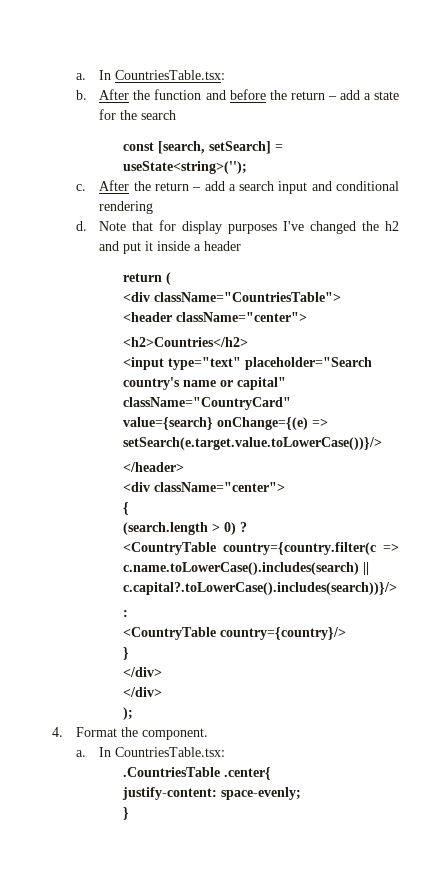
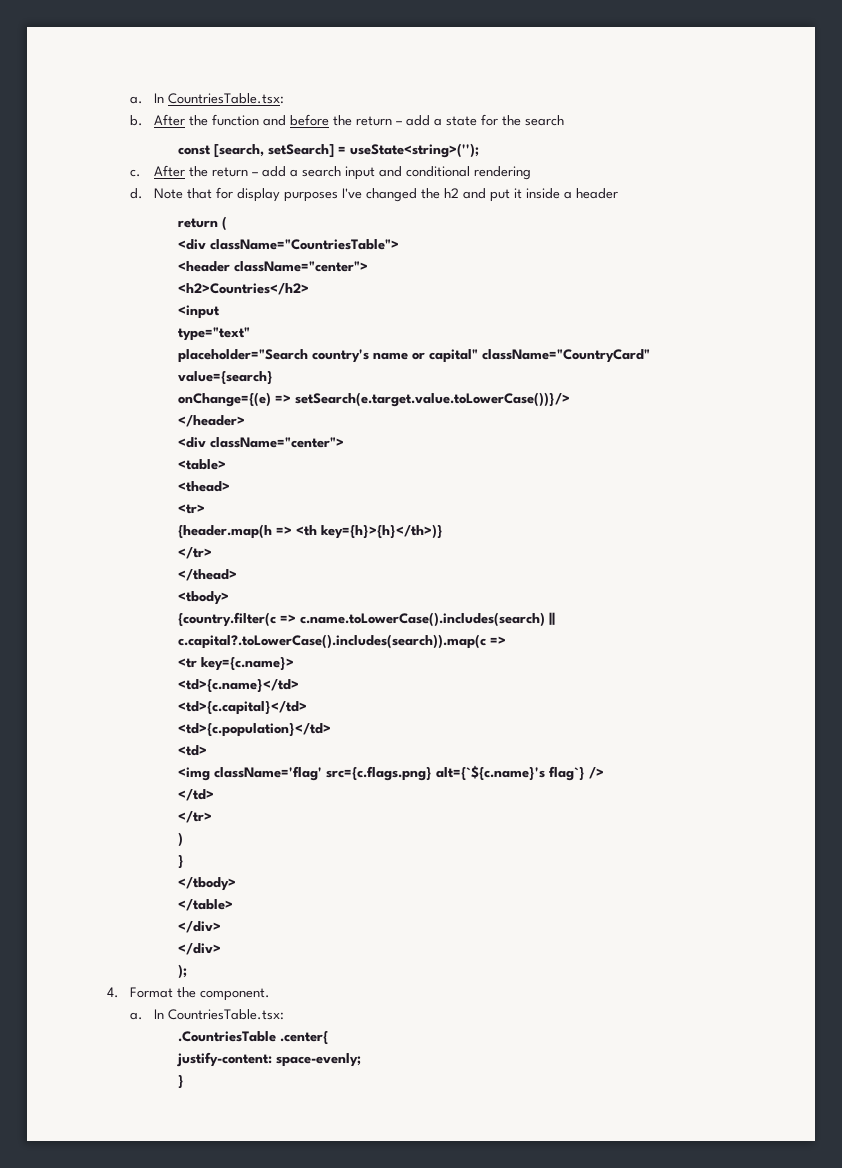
(164, 363) none -> (220, 312) //
(241, 363) none -> (250, 334) //
(213, 423) none -> (273, 378) //
[122,502,129,515] [122,522,247,535] [122,542,399,555] [122,562,369,575] [122,582,397,595] [122,610,128,617] [122,627,346,640] [122,647,129,660] { // (search.length > 0) ? // <CountryTable country={country.filter(c => c.name.toLowerCase().includes(search) || c.capital?.toLowerCase().includes(search))}/> // : // <CountryTable country={country}/> // } -> [177,459,226,470] [177,481,230,492] [177,504,205,514] [177,524,443,539] [177,547,212,559] [177,569,237,581] [177,591,229,605] [177,612,555,627] [177,634,506,649] [177,657,294,671] [177,679,299,693] [177,701,307,715] [177,723,331,737] [177,745,207,756] [177,765,604,781] [177,789,214,801] [177,811,212,823] [177,832,183,847] [177,855,184,869] [177,877,236,891] [177,899,233,911] <table> // <thead> // <tr> // {header.map(h => <th key={h}>{h}</th>)} // </tr> // </thead> // <tbody> // {country.filter(c => c.name.toLowerCase().includes(search) || c.capital?.toLowerCase().includes(search)).map(c => // <tr key={c.name}> // <td>{c.name}</td> // <td>{c.capital}</td> // <td>{c.population}</td> // <td> // <img className='flag' src={c.flags.png} alt={`${c.name}'s flag`} /> // </td> // </tr> // ) // } // </tbody> // </table>

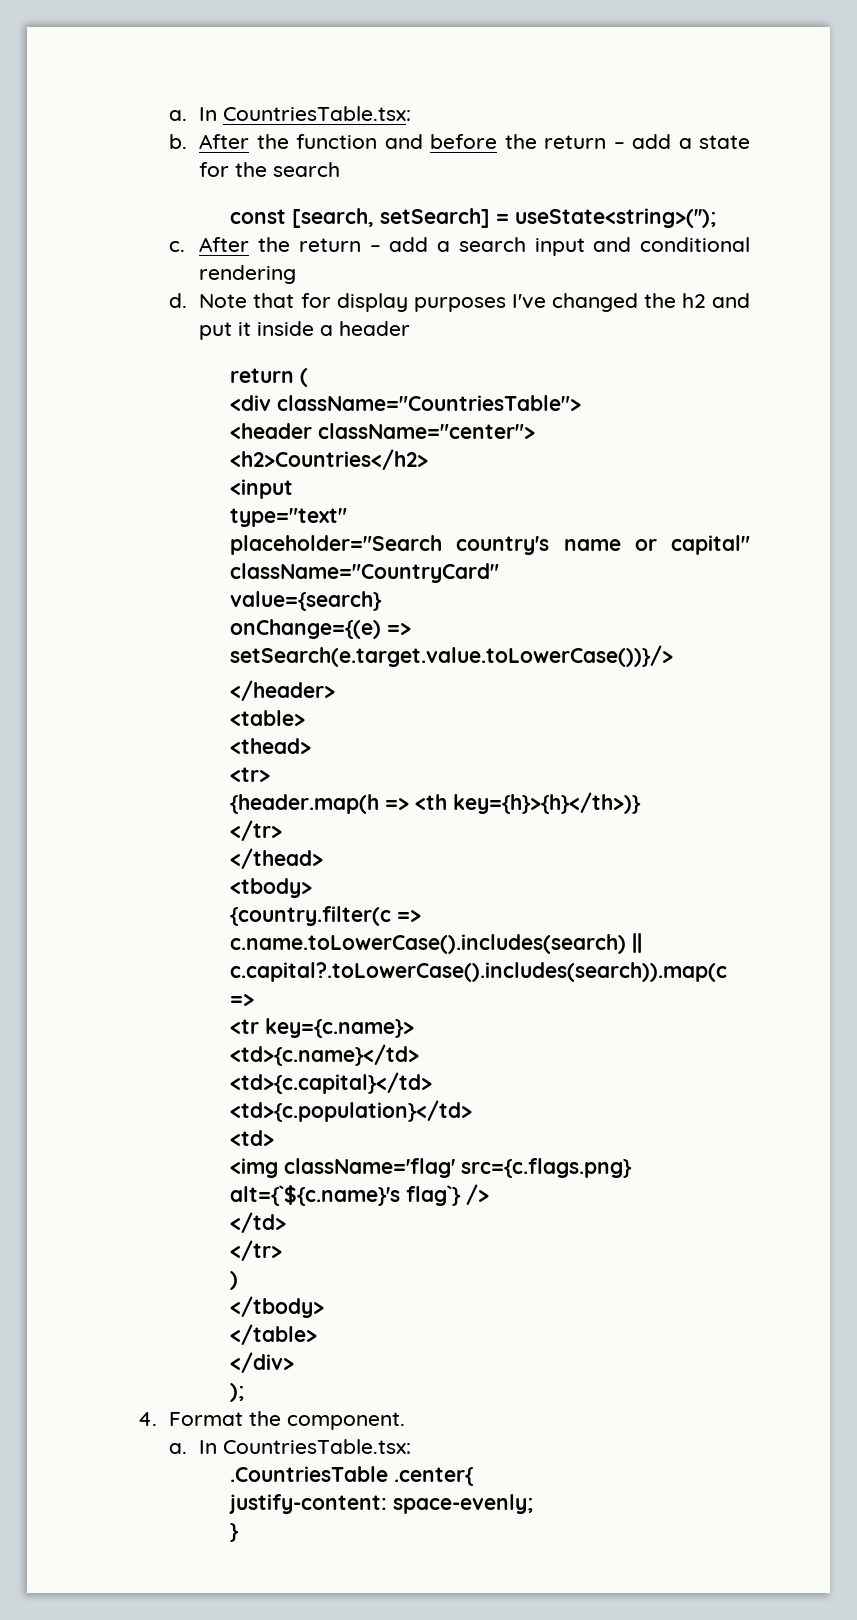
[177,437,344,448] // <div className="center"> -> (336, 690) none
[177,855,184,869] // } -> (239, 1280) none
[177,943,221,955] // </div> -> (295, 1362) none

